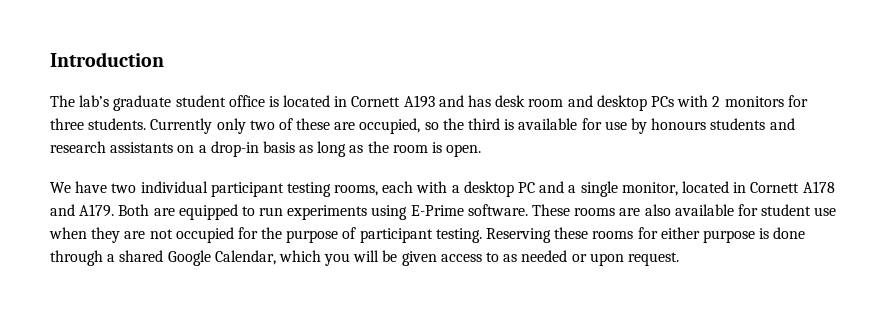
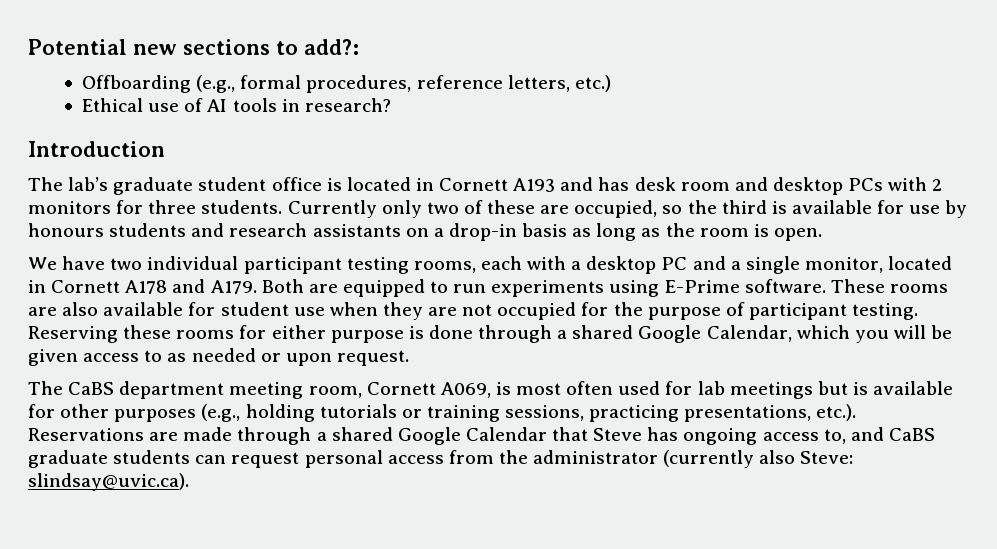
(50, 59) none -> [28,39,359,55] [82,75,611,93] [82,98,391,112] Potential new sections to add?: // Offboarding (e.g., formal procedures, reference letters, etc.) // Ethical use of AI tools in research? //
(679, 259) none -> [28,381,954,399] [28,404,857,422] [28,427,935,445] [28,450,854,468] [28,473,189,491] // The CaBS department meeting room, Cornett A069, is most often used for lab meetings but is available for other purposes (e.g., holding tutorials or training sessions, practicing presentations, etc.). Reservations are made through a shared Google Calendar that Steve has ongoing access to, and CaBS graduate students can request personal access from the administrator (currently also Steve: slindsay@uvic.ca).

